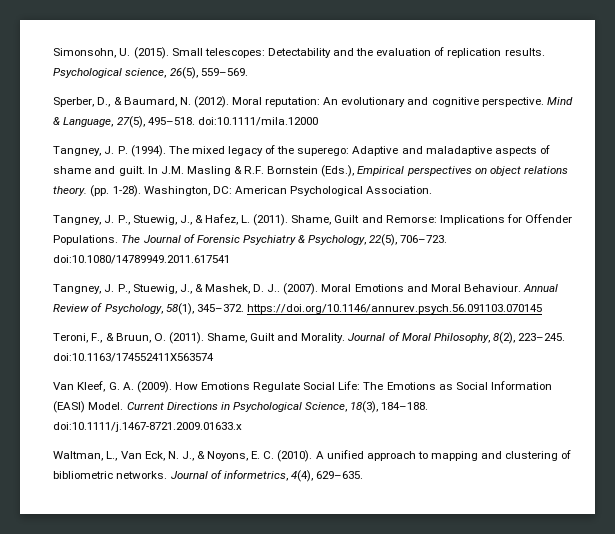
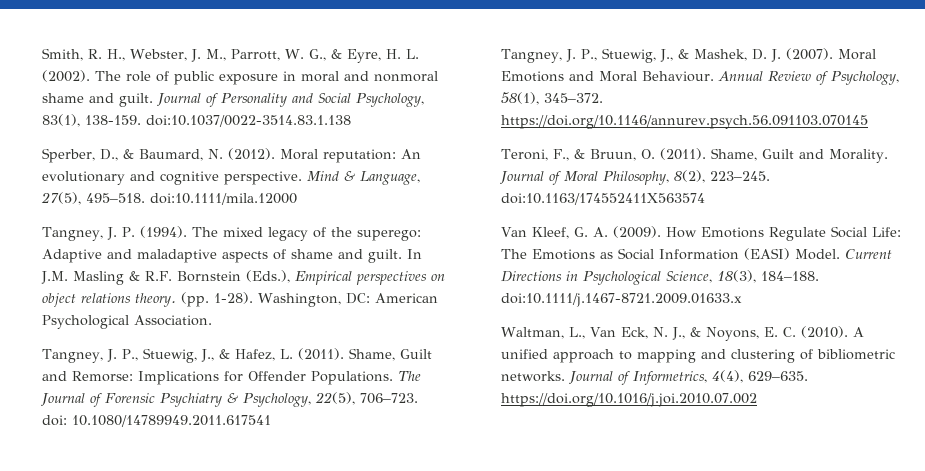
[53,47,545,59] [53,67,248,79] Simonsohn, U. (2015). Small telescopes: Detectability and the evaluation of replication results. Psychological science, 26(5), 559–569. -> [42,48,420,63] [42,70,439,85] [42,93,425,107] [42,114,352,127] Smith, R. H., Webster, J. M., Parrott, W. G., & Eyre, H. L. (2002). The role of public exposure in moral and nonmoral shame and guilt. Journal of Personality and Social Psychology, 83(1), 138-159. doi:10.1037/0022-3514.83.1.138
[53,255,231,264] doi:10.1080/14789949.2011.617541 -> [42,415,272,427] doi: 10.1080/14789949.2011.617541
[267,284,281,292] J.. -> [771,49,782,62] J.
[223,470,288,481] informetrics, -> [633,371,708,385] Informetrics,
(363, 475) none -> [501,393,758,407] https://doi.org/10.1016/j.joi.2010.07.002

